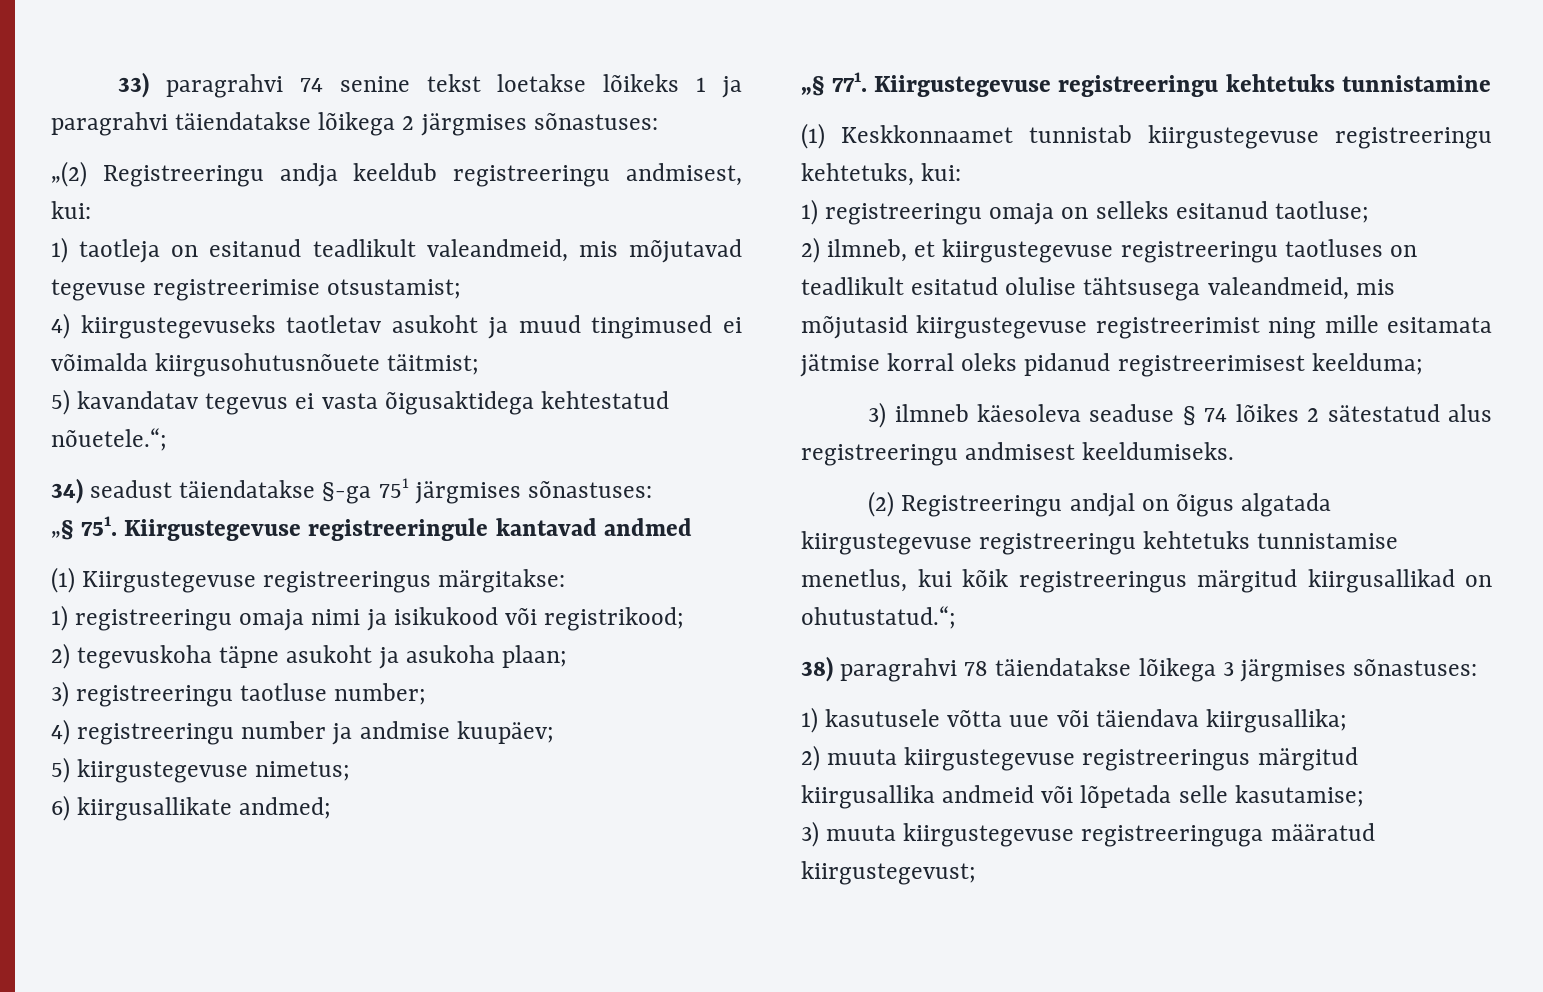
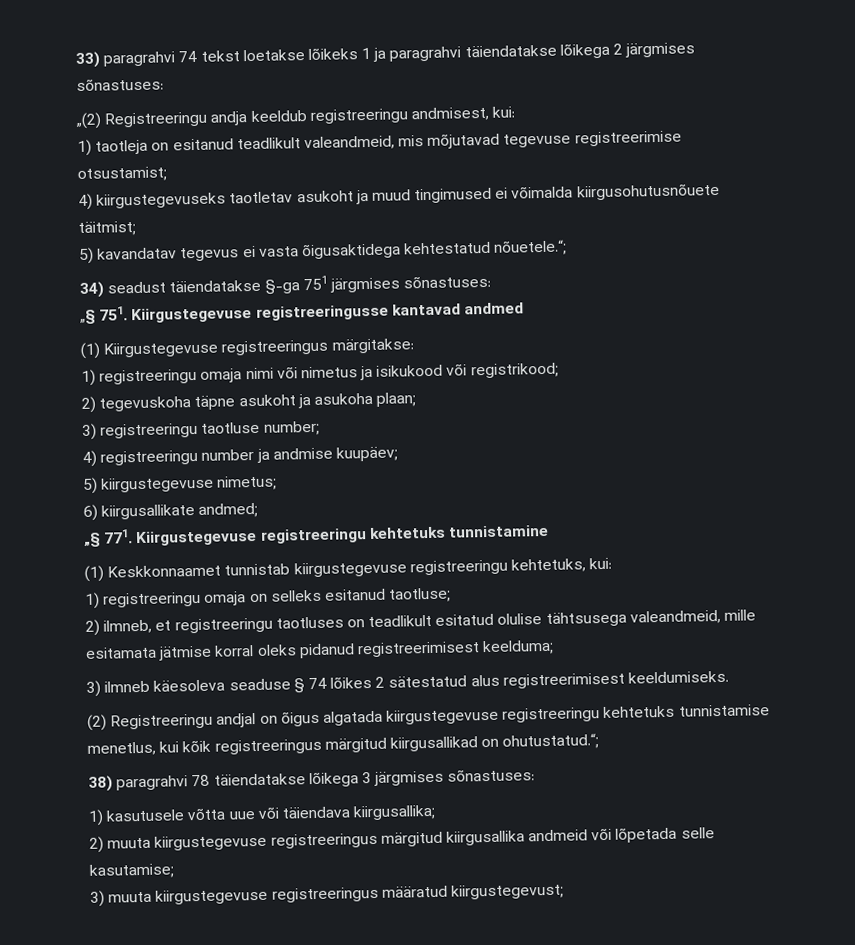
[339,76,410,92] senine -> (198, 56) none
[308,518,489,541] registreeringule -> [255,304,389,321] registreeringusse
(361, 617) none -> [276,366,358,379] või nimetus
[942,239,1114,263] kiirgustegevuse -> (172, 625) none
[1355,279,1395,295] [801,315,1317,339] mis mõjutasid kiirgustegevuse registreerimist ning -> (721, 617) none
[801,442,1076,466] registreeringu andmisest -> [502,672,625,689] registreerimisest
[1081,825,1264,847] registreeringuga -> [271,886,379,903] registreeringus

